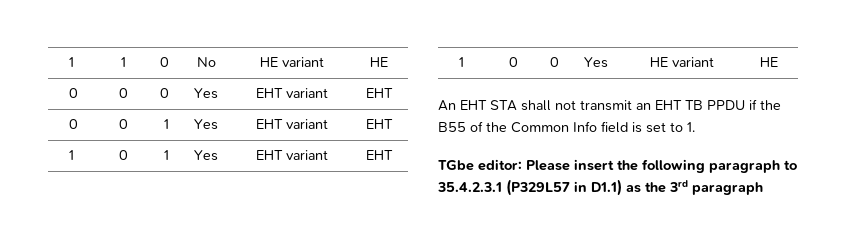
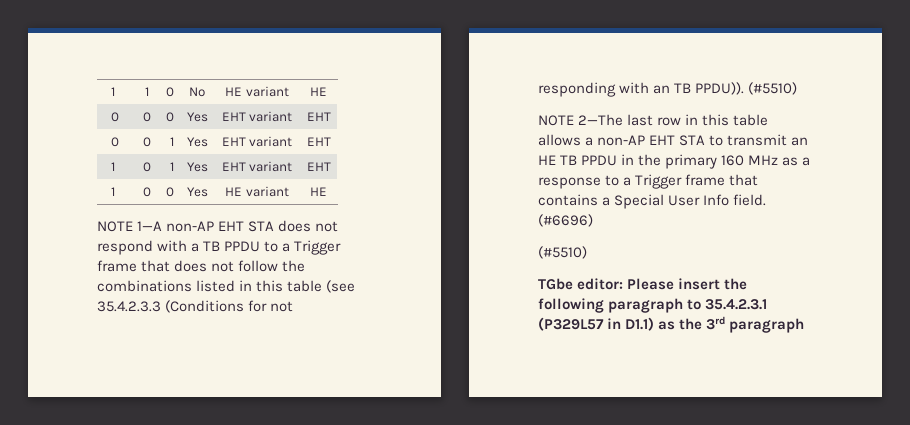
[438,100,576,111] An EHT STA shall not -> [97,220,339,232] [97,240,342,255] [97,260,306,272] [97,280,356,293] [97,300,294,313] [538,82,798,97] [538,114,769,126] [538,134,724,146] NOTE 1—A non-AP EHT STA does not respond with a TB PPDU to a Trigger frame that does not follow the combinations listed in this table (see 35.4.2.3.3 (Conditions for not responding with an TB PPDU)). (#5510) // NOTE 2—The last row in this table allows a non-AP EHT STA to
[655,99,781,110] [438,121,695,133] EHT TB PPDU if the B55 of the Common Info field is set to 1. -> [538,154,811,169] [538,174,759,189] [538,194,767,209] [538,214,593,227] [538,246,587,259] HE TB PPDU in the primary 160 MHz as a response to a Trigger frame that contains a Special User Info field. (#6696) // (#5510)

